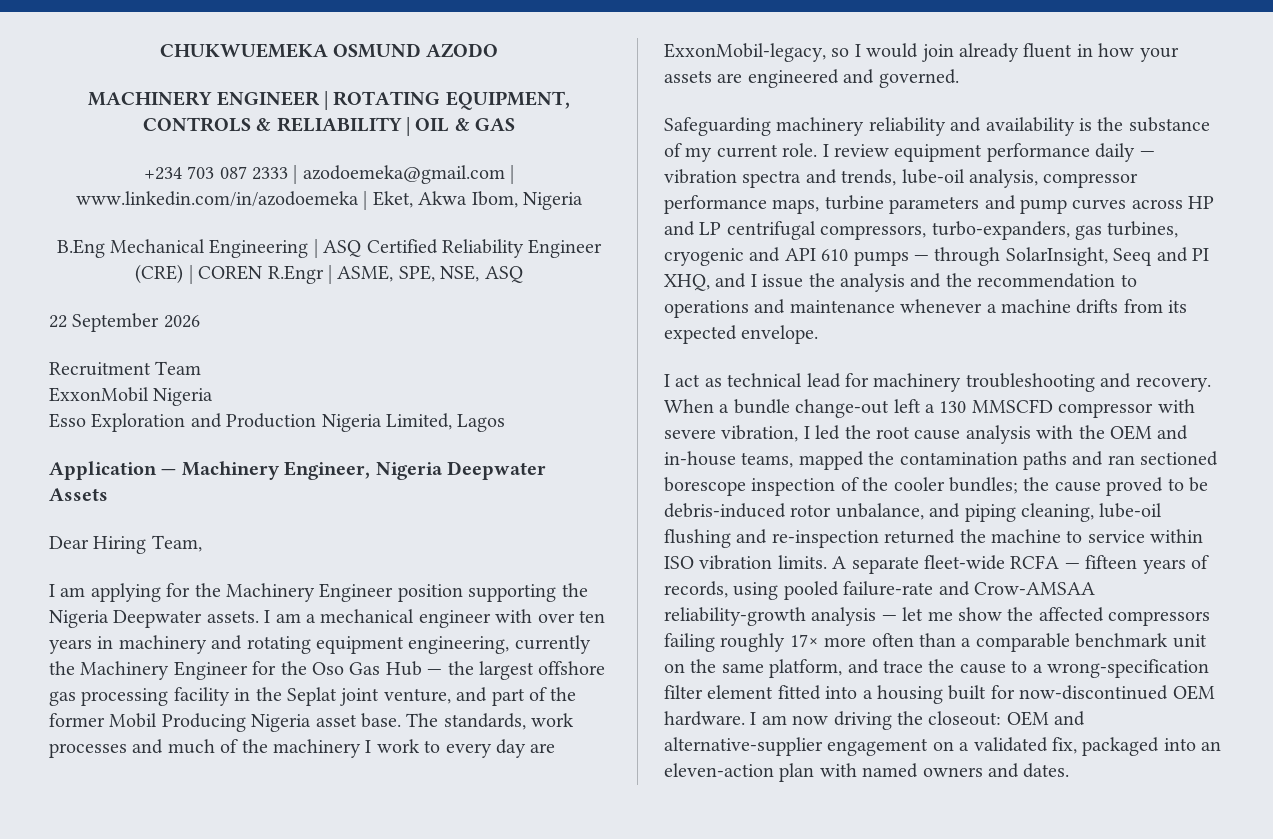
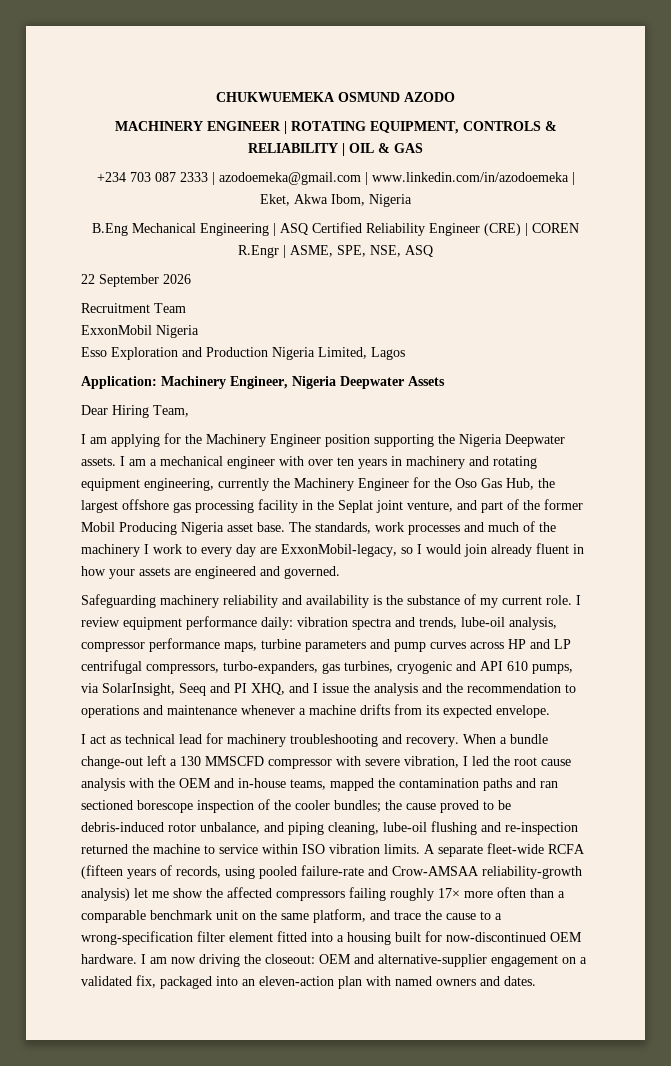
[49,461,177,480] Application — -> [81,376,157,389] Application:
[385,661,443,676] Hub — -> [506,478,534,490] Hub,
[1095,143,1155,162] daily — -> [261,617,293,630] daily:
[853,247,1001,266] pumps — through -> [532,664,573,674] [81,683,99,693] pumps, via
[1064,555,1138,569] — fifteen -> [81,865,123,879] (fifteen
[811,607,897,626] analysis — -> [81,888,130,901] analysis)

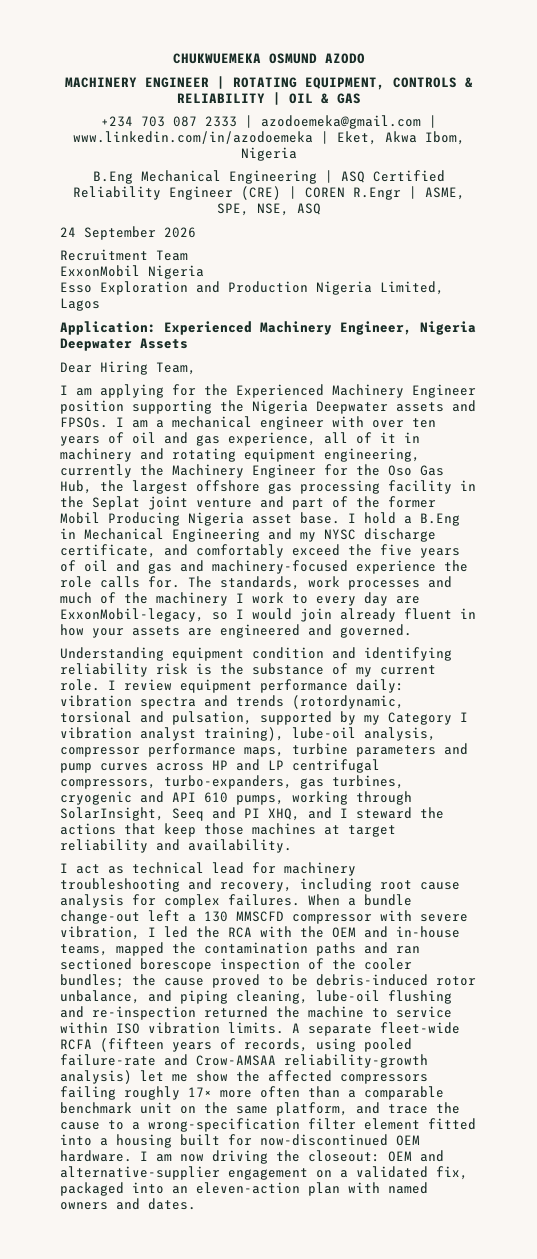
[81,274,95,284] 22 -> [60,227,76,237] 24
(157, 382) none -> [164,321,252,335] Experienced
(202, 439) none -> [236,384,324,398] Experienced
[81,457,116,466] assets. -> [396,400,476,412] [60,417,108,428] assets and FPSOs.
(387, 464) none -> [108,432,396,446] of oil and gas experience, all of it
[407,501,453,512] venture, -> [196,498,252,508] venture
(285, 527) none -> [348,512,460,526] [60,528,436,542] [60,544,460,558] [60,560,468,574] [60,576,180,588] I hold a B.Eng in Mechanical Engineering and my NYSC discharge certificate, and comfortably exceed the five years of oil and gas and machinery-focused experience the role calls for.
[81,594,369,608] Safeguarding machinery reliability and availability -> [60,647,452,661] [60,663,188,677] Understanding equipment condition and identifying reliability risk
[419,617,457,629] trends, -> [236,695,404,709] [60,711,468,725] [60,727,284,741] trends (rotordynamic, torsional and pulsation, supported by my Category I vibration analyst training),
[81,683,99,693] via -> [292,791,412,805] working through
[322,683,576,696] [81,704,550,718] issue the analysis and the recommendation to operations and maintenance whenever a machine drifts from its expected envelope. -> [356,807,444,819] [60,823,396,837] [60,839,292,853] steward the actions that keep those machines at target reliability and availability.
[406,737,459,747] recovery. -> [220,878,460,892] [60,894,300,908] recovery, including root cause analysis for complex failures.
[514,757,571,766] [81,778,125,791] root cause analysis -> [228,927,252,938] RCA

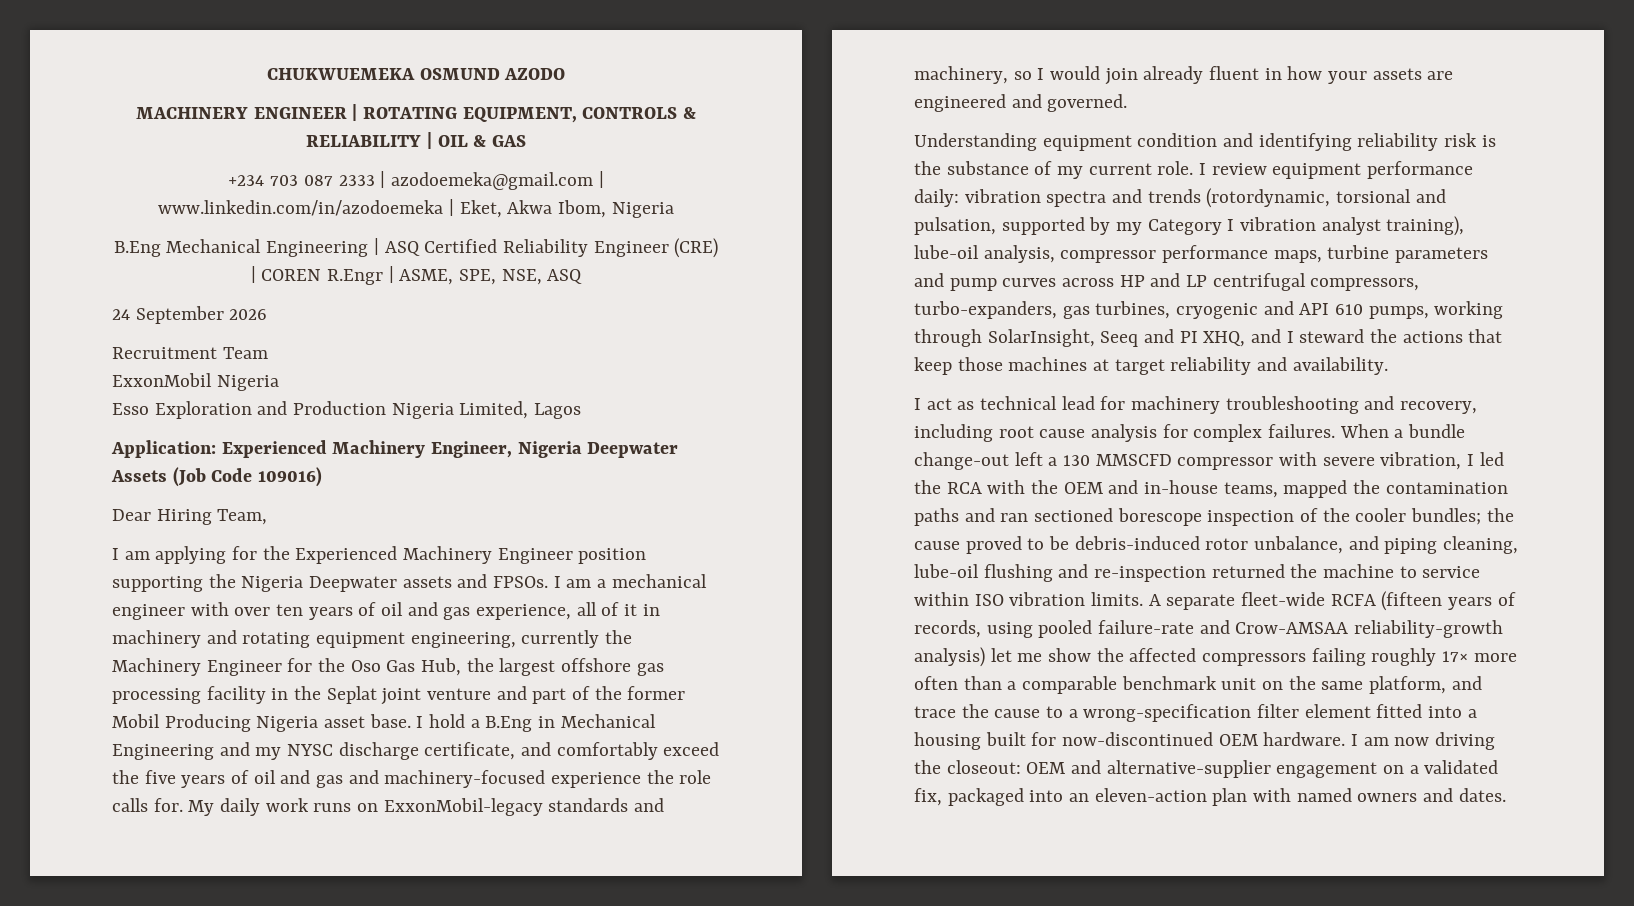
(188, 343) none -> [172,467,323,487] (Job Code 109016)
[188,576,452,590] [60,592,420,606] [60,608,204,622] The standards, work processes and much of the machinery I work to every day are ExxonMobil-legacy, -> [188,798,665,816] [914,66,1008,84] My daily work runs on ExxonMobil-legacy standards and machinery,

